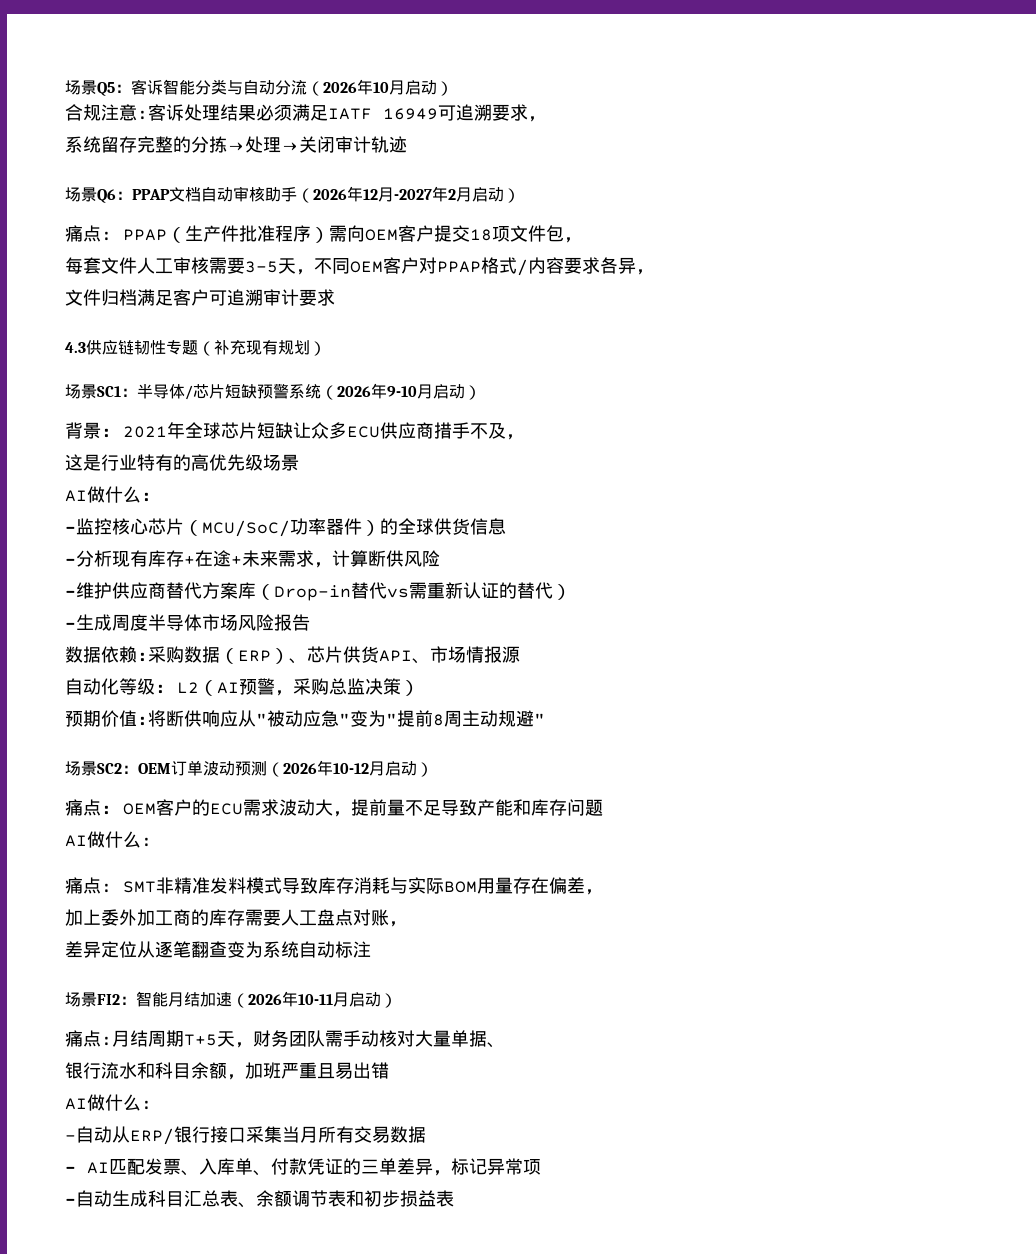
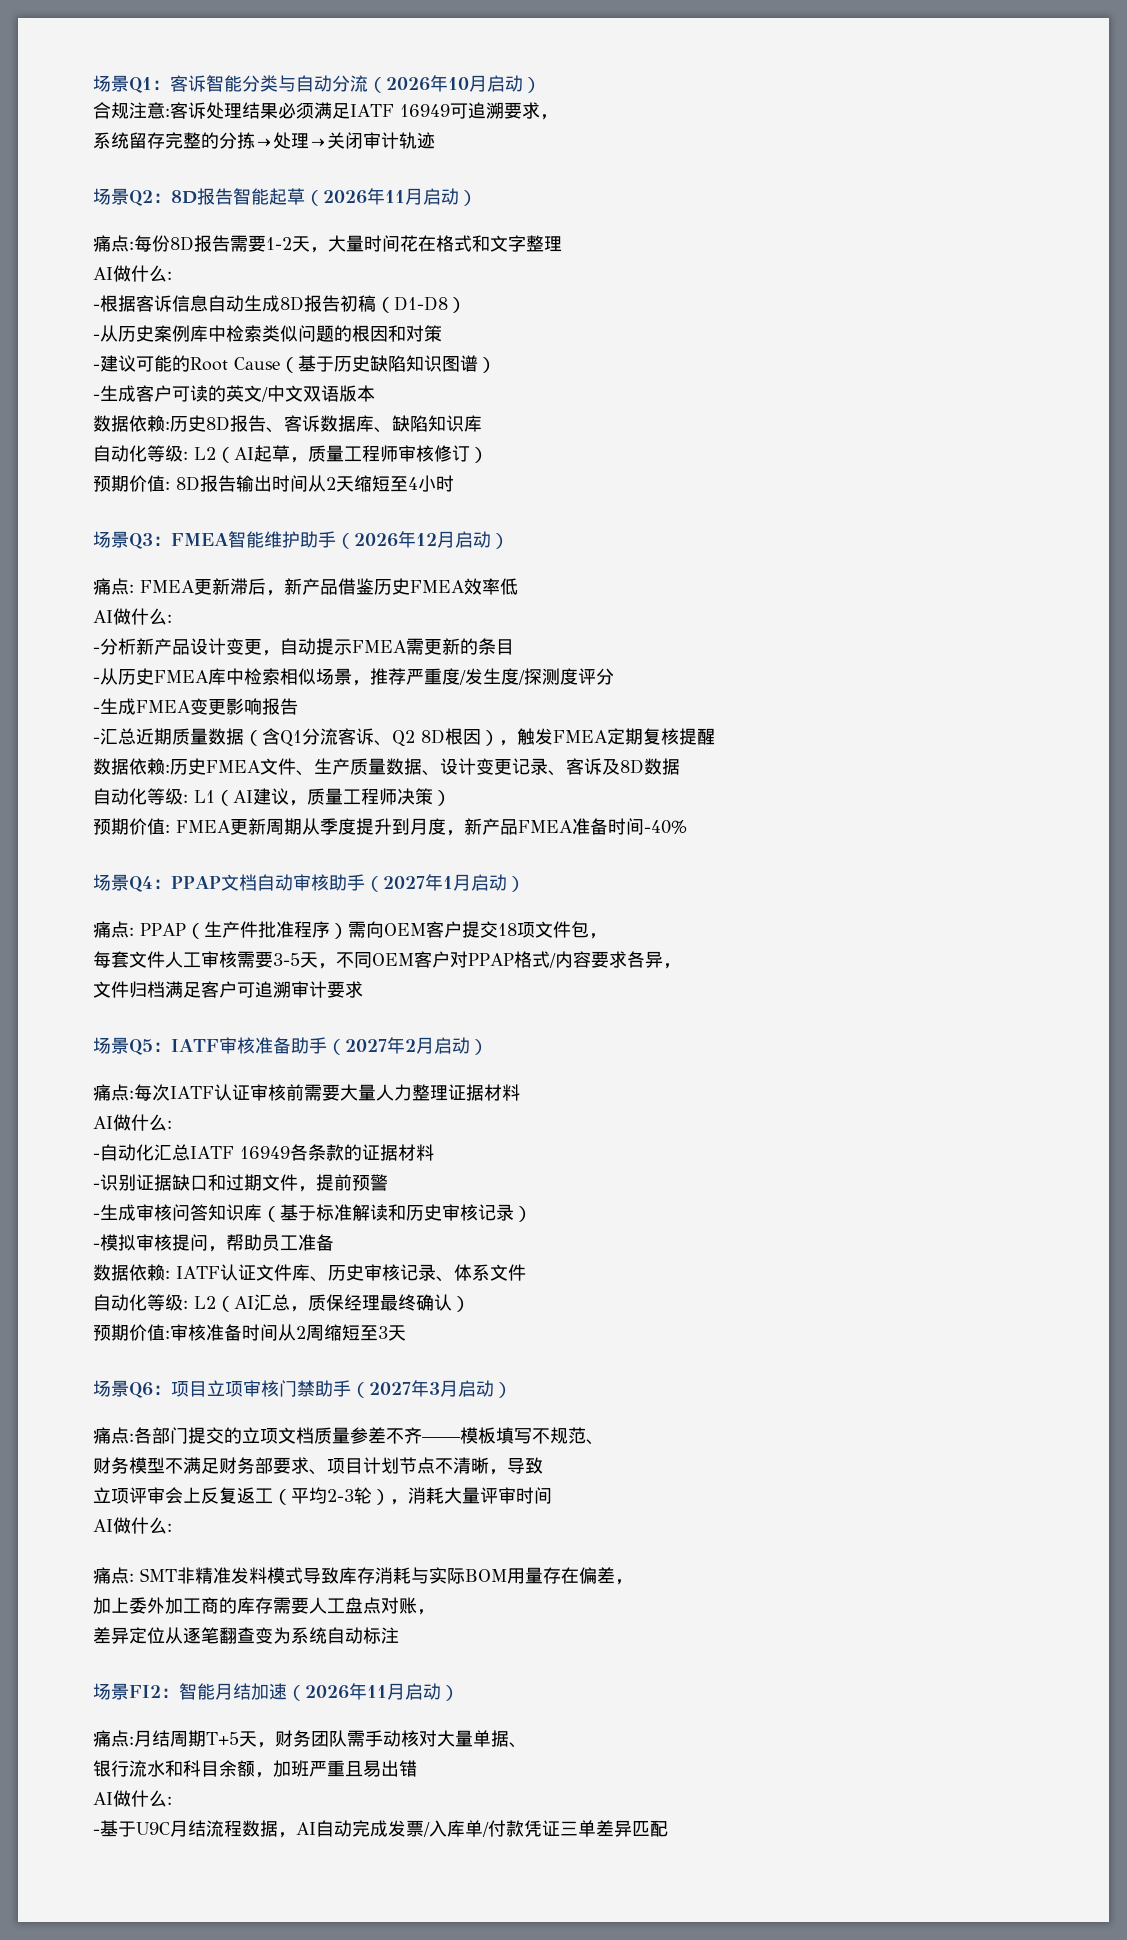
[65,80,115,96] 场景Q5 -> [93,75,152,93] 场景Q1
[97,189,116,203] Q6 -> [129,188,477,206] [93,235,562,253] [93,265,172,282] [93,295,466,313] [93,325,442,342] [93,355,496,373] [93,385,375,402] [93,415,482,433] [93,445,488,463] [93,475,454,492] [93,531,509,549] [93,578,518,596] [93,608,172,625] [93,638,514,656] [93,668,614,686] [93,698,298,715] [93,728,715,747] [93,758,680,776] [93,788,451,806] [93,818,687,836] [93,874,153,892] Q2：8D报告智能起草（2026年11月启动） // 痛点:每份8D报告需要1-2天，大量时间花在格式和文字整理 // AI做什么: // -根据客诉信息自动生成8D报告初稿（D1-D8） // -从历史案例库中检索类似问题的根因和对策 // -建议可能的Root Cause（基于历史缺陷知识图谱） // -生成客户可读的英文/中文双语版本 // 数据依赖:历史8D报告、客诉数据库、缺陷知识库 // 自动化等级: L2（AI起草，质量工程师审核修订） // 预期价值: 8D报告输出时间从2天缩短至4小时 // 场景Q3：FMEA智能维护助手（2026年12月启动） // 痛点: FMEA更新滞后，新产品借鉴历史FMEA效率低 // AI做什么: // -分析新产品设计变更，自动提示FMEA需更新的条目 // -从历史FMEA库中检索相似场景，推荐严重度/发生度/探测度评分 // -生成FMEA变更影响报告 // -汇总近期质量数据（含Q1分流客诉、Q2 8D根因），触发FMEA定期复核提醒 // 数据依赖:历史FMEA文件、生产质量数据、设计变更记录、客诉及8D数据 // 自动化等级: L1（AI建议，质量工程师决策） // 预期价值: FMEA更新周期从季度提升到月度，新产品FMEA准备时间-40% // 场景Q4
[313,186,456,202] 2026年12月-2027年2 -> [382,874,453,891] 2027年1
[65,340,326,356] [65,383,481,400] [65,422,524,440] [65,454,299,471] [65,486,152,503] [65,518,506,537] [65,550,440,568] [65,582,571,601] [65,614,310,631] [65,646,520,664] [65,678,419,696] [65,710,545,727] [65,760,433,777] [65,799,603,817] 4.3供应链韧性专题（补充现有规划） // 场景SC1：半导体/芯片短缺预警系统（2026年9-10月启动） // 背景: 2021年全球芯片短缺让众多ECU供应商措手不及， // 这是行业特有的高优先级场景 // AI做什么: // -监控核心芯片（MCU/SoC/功率器件）的全球供货信息 // -分析现有库存+在途+未来需求，计算断供风险 // -维护供应商替代方案库（Drop-in替代vs需重新认证的替代） // -生成周度半导体市场风险报告 // 数据依赖:采购数据（ERP）、芯片供货API、市场情报源 // 自动化等级: L2（AI预警，采购总监决策） // 预期价值:将断供响应从"被动应急"变为"提前8周主动规避" // 场景SC2：OEM订单波动预测（2026年10-12月启动） // 痛点: OEM客户的ECU需求波动大，提前量不足导致产能和库存问题 -> [93,1037,488,1055] [93,1084,520,1101] [93,1114,172,1131] [93,1144,434,1161] [93,1174,388,1192] [93,1204,532,1222] [93,1234,334,1252] [93,1264,526,1282] [93,1294,470,1312] [93,1324,406,1341] [93,1380,512,1398] [93,1427,604,1445] [93,1457,543,1475] [93,1487,552,1505] 场景Q5：IATF审核准备助手（2027年2月启动） // 痛点:每次IATF认证审核前需要大量人力整理证据材料 // AI做什么: // -自动化汇总IATF 16949各条款的证据材料 // -识别证据缺口和过期文件，提前预警 // -生成审核问答知识库（基于标准解读和历史审核记录） // -模拟审核提问，帮助员工准备 // 数据依赖: IATF认证文件库、历史审核记录、体系文件 // 自动化等级: L2（AI汇总，质保经理最终确认） // 预期价值:审核准备时间从2周缩短至3天 // 场景Q6：项目立项审核门禁助手（2027年3月启动） // 痛点:各部门提交的立项文档质量参差不齐——模板填写不规范、 // 财务模型不满足财务部要求、项目计划节点不清晰，导致 // 立项评审会上反复返工（平均2-3轮），消耗大量评审时间
[298,994,333,1005] 10-11 -> [367,1685,387,1698] 11
[76,1126,426,1145] [65,1158,271,1176] 自动从ERP/银行接口采集当月所有交易数据 // - AI匹配发票、入库单、 -> [100,1820,489,1838] 基于U9C月结流程数据，AI自动完成发票/入库单/
[343,1158,361,1175] 的 -> (560, 1828) none
[433,1158,541,1176] [65,1190,454,1208] ，标记异常项 // -自动生成科目汇总表、余额调节表和初步损益表 -> [632,1820,668,1837] 匹配

